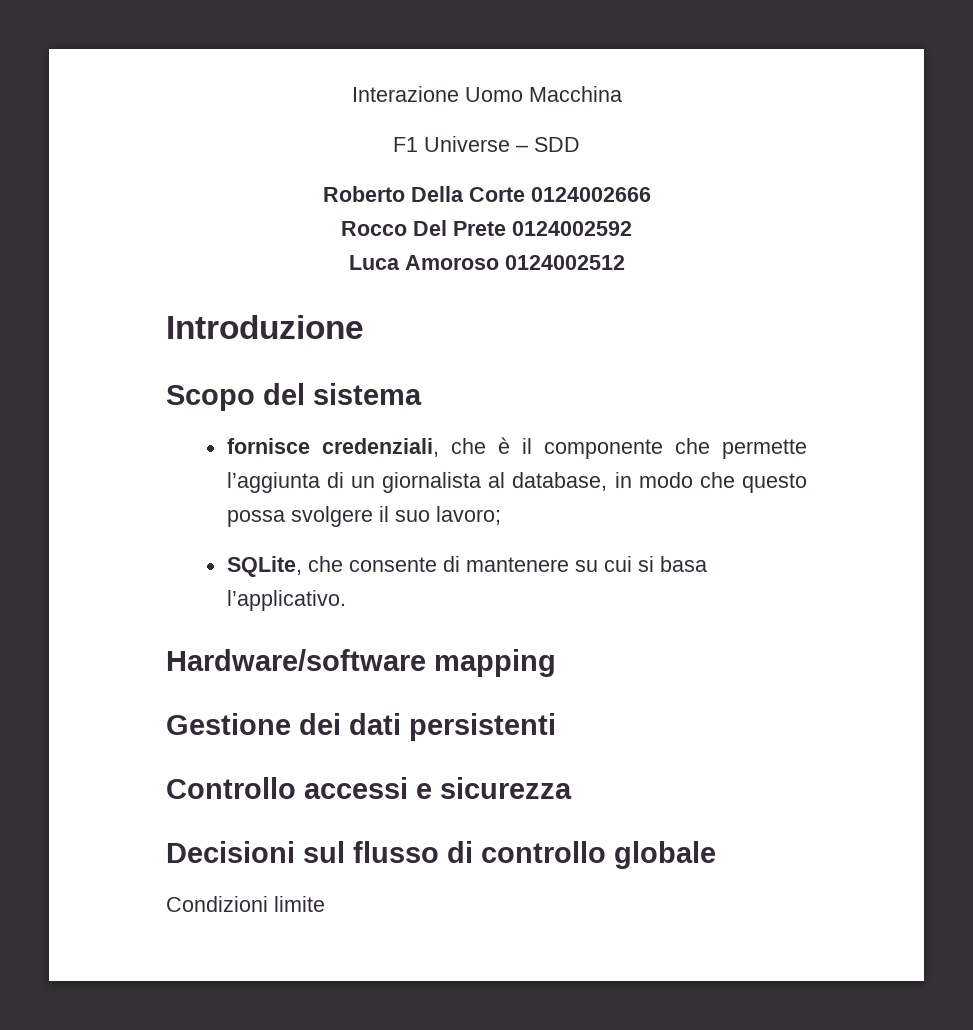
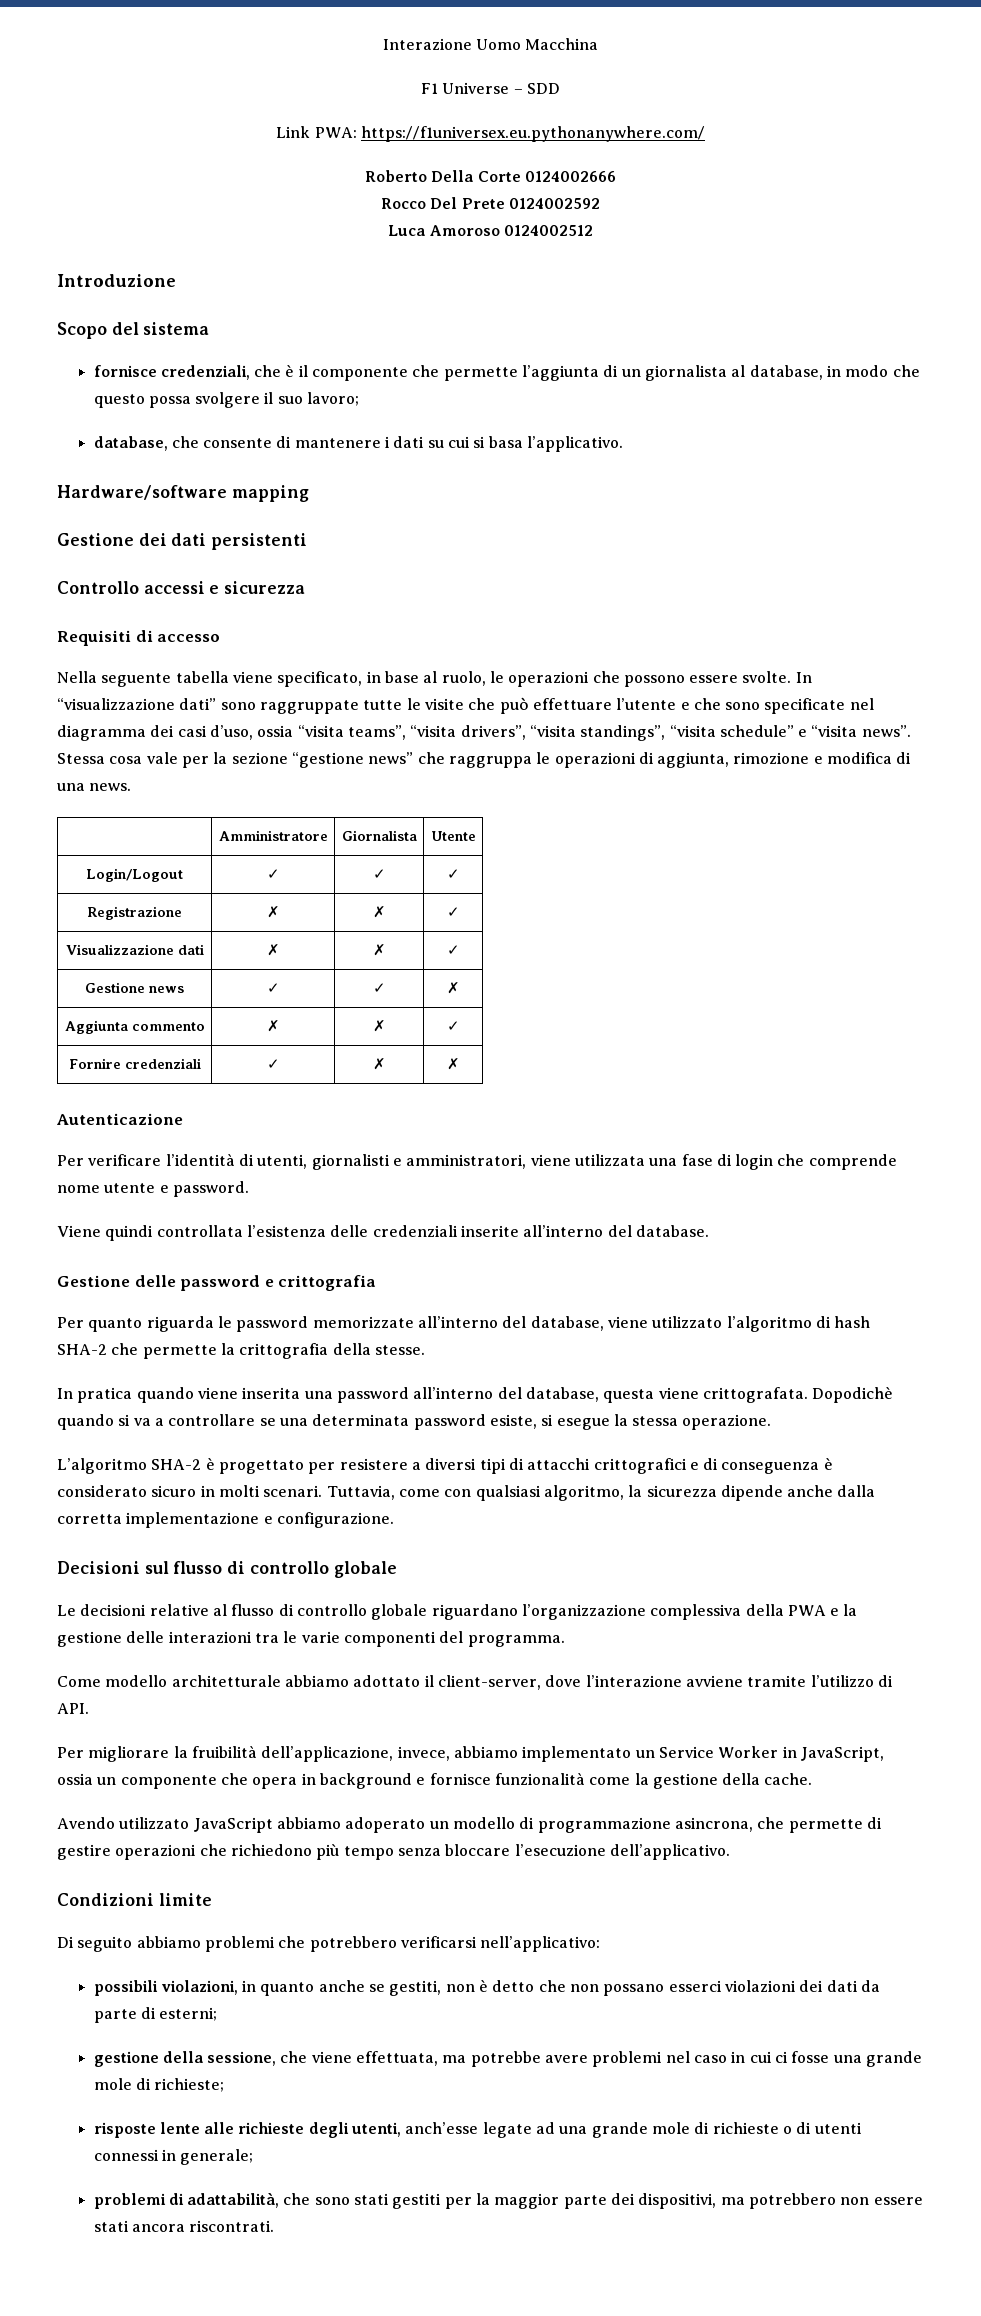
(580, 144) none -> [276,126,705,142] // Link PWA: https://f1universex.eu.pythonanywhere.com/
[226,556,302,577] SQLite, -> [93,436,168,451] database,
(569, 564) none -> [385,436,425,448] i dati
(572, 788) none -> [57,630,221,646] [57,671,812,687] [57,697,874,714] [57,725,911,741] [57,752,912,768] [57,783,132,791] [218,830,328,841] [341,830,417,841] [430,831,476,841] [86,868,183,882] [266,869,280,879] [372,869,386,879] [446,869,460,879] [87,906,182,920] [266,906,280,918] [372,906,386,918] [446,907,460,917] [65,944,204,955] [266,944,280,956] [372,944,386,956] [446,945,460,955] [85,982,184,993] [266,983,280,993] [372,983,386,993] [446,982,460,994] [64,1020,205,1034] [266,1020,280,1032] [372,1020,386,1032] [446,1021,460,1031] [68,1058,201,1069] [266,1059,280,1069] [372,1058,386,1070] [446,1058,460,1070] [56,1113,183,1125] [57,1153,897,1170] [57,1181,249,1197] [57,1225,709,1241] [57,1275,377,1291] [57,1316,871,1332] [57,1343,425,1359] [57,1387,894,1403] [57,1414,772,1430] [57,1458,833,1474] [57,1485,876,1501] [57,1512,394,1528] // Requisiti di accesso // Nella seguente tabella viene specificato, in base al ruolo, le operazioni che possono essere svolte. In “visualizzazione dati” sono raggruppate tutte le visite che può effettuare l’utente e che sono specificate nel diagramma dei casi d’uso, ossia “visita teams”, “visita drivers”, “visita standings”, “visita schedule” e “visita news”. Stessa cosa vale per la sezione “gestione news” che raggruppa le operazioni di aggiunta, rimozione e modifica di una news. // | Amministratore | Giornalista | Utente // Login/Logout | ✓ | ✓ | ✓ // Registrazione | ✗ | ✗ | ✓ // Visualizzazione dati | ✗ | ✗ | ✓ // Gestione news | ✓ | ✓ | ✗ // Aggiunta commento | ✗ | ✗ | ✓ // Fornire credenziali | ✓ | ✗ | ✗ // Autenticazione // Per verificare l’identità di utenti, giornalisti e amministratori, viene utilizzata una fase di login che comprende nome utente e password. // Viene quindi controllata l’esistenza delle credenziali inserite all’interno del database. // Gestione delle password e crittografia // Per quanto riguarda le password memorizzate all’interno del database, viene utilizzato l’algoritmo di hash SHA-2 che permette la crittografia della stesse. // In pratica quando viene inserita una password all’interno del database, questa viene crittografata. Dopodichè quando si va a controllare se una determinata password esiste, si esegue la stessa operazione. // L’algoritmo SHA-2 è progettato per resistere a diversi tipi di attacchi crittografici e di conseguenza è considerato sicuro in molti scenari. Tuttavia, come con qualsiasi algoritmo, la sicurezza dipende anche dalla corretta implementazione e configurazione.
[166,896,325,912] Condizioni limite -> [57,1604,858,1620] [57,1631,565,1647] [57,1675,893,1690] [57,1703,89,1714] [57,1745,884,1762] [57,1772,813,1789] [57,1817,882,1833] [57,1844,730,1860] [57,1893,212,1906] [57,1936,601,1952] [93,1980,880,1996] [93,2007,218,2023] [93,2051,922,2067] [93,2078,225,2092] [93,2122,862,2138] [93,2149,254,2165] [93,2193,923,2209] [93,2220,275,2232] Le decisioni relative al flusso di controllo globale riguardano l’organizzazione complessiva della PWA e la gestione delle interazioni tra le varie componenti del programma. // Come modello architetturale abbiamo adottato il client-server, dove l’interazione avviene tramite l’utilizzo di API. // Per migliorare la fruibilità dell’applicazione, invece, abbiamo implementato un Service Worker in JavaScript, ossia un componente che opera in background e fornisce funzionalità come la gestione della cache. // Avendo utilizzato JavaScript abbiamo adoperato un modello di programmazione asincrona, che permette di gestire operazioni che richiedono più tempo senza bloccare l’esecuzione dell’applicativo. // Condizioni limite // Di seguito abbiamo problemi che potrebbero verificarsi nell’applicativo: // possibili violazioni, in quanto anche se gestiti, non è detto che non possano esserci violazioni dei dati da parte di esterni; // gestione della sessione, che viene effettuata, ma potrebbe avere problemi nel caso in cui ci fosse una grande mole di richieste; // risposte lente alle richieste degli utenti, anch’esse legate ad una grande mole di richieste o di utenti connessi in generale; // problemi di adattabilità, che sono stati gestiti per la maggior parte dei dispositivi, ma potrebbero non essere stati ancora riscontrati.

